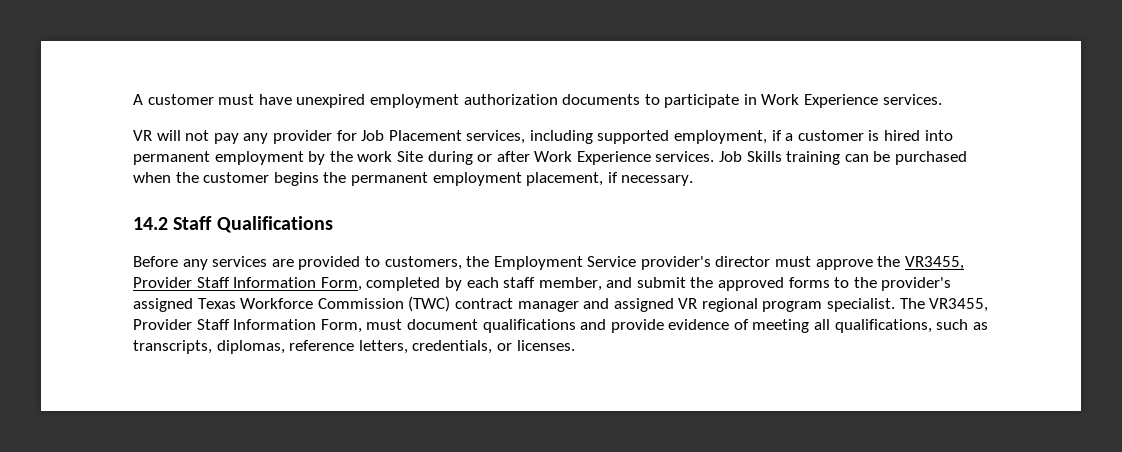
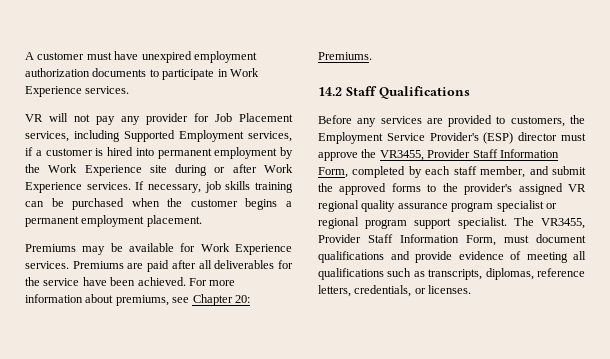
[597,130,768,144] supported employment, -> [124,130,292,142] Supported Employment services,
[357,151,423,162] work Site -> [48,164,167,176] Work Experience site
[719,151,782,162] Job Skills -> [135,181,251,193] If necessary, job skills
[323,172,694,186] the permanent employment placement, if necessary. -> [286,201,293,207] [25,215,202,227] [25,243,292,255] [25,260,293,272] [25,277,236,286] [25,294,250,306] [318,52,372,60] a permanent employment placement. // Premiums may be available for Work Experience services. Premiums are paid after all deliverables for the service have been achieved. For more information about premiums, see Chapter 20: Premiums.
[640,256,711,270] provider's -> [429,132,514,144] Provider's (ESP)
[197,296,823,312] Texas Workforce Commission (TWC) contract manager and assigned VR regional program -> [568,184,586,192] [318,200,557,212] [318,217,452,229] VR regional quality assurance program specialist or regional program support
[834,319,932,333] qualifications, -> [318,268,384,280] qualifications

